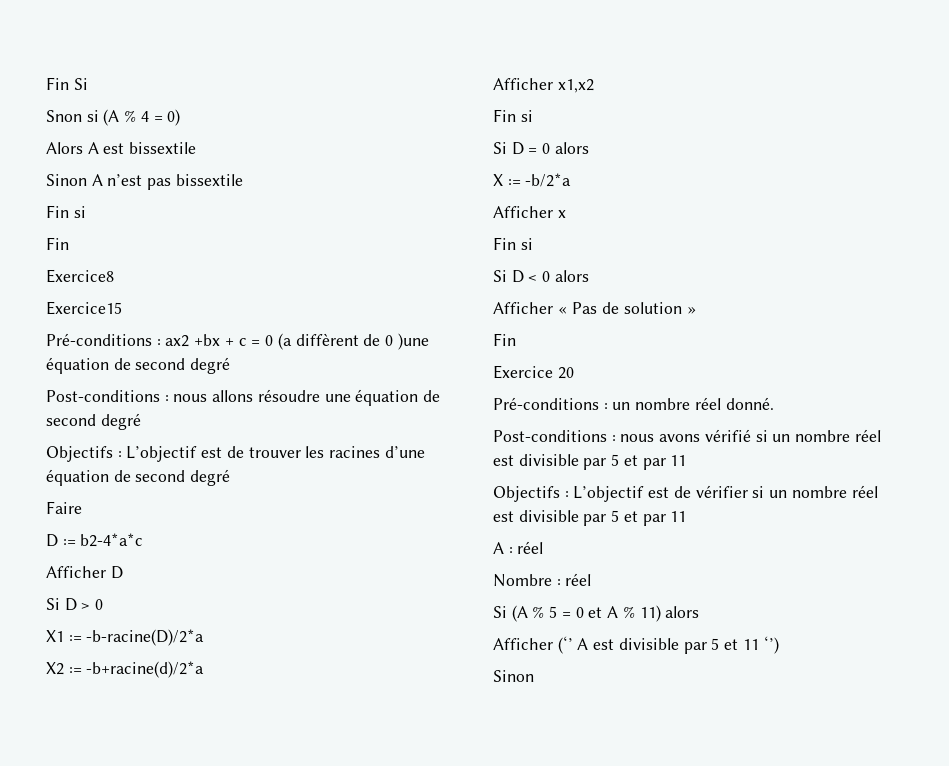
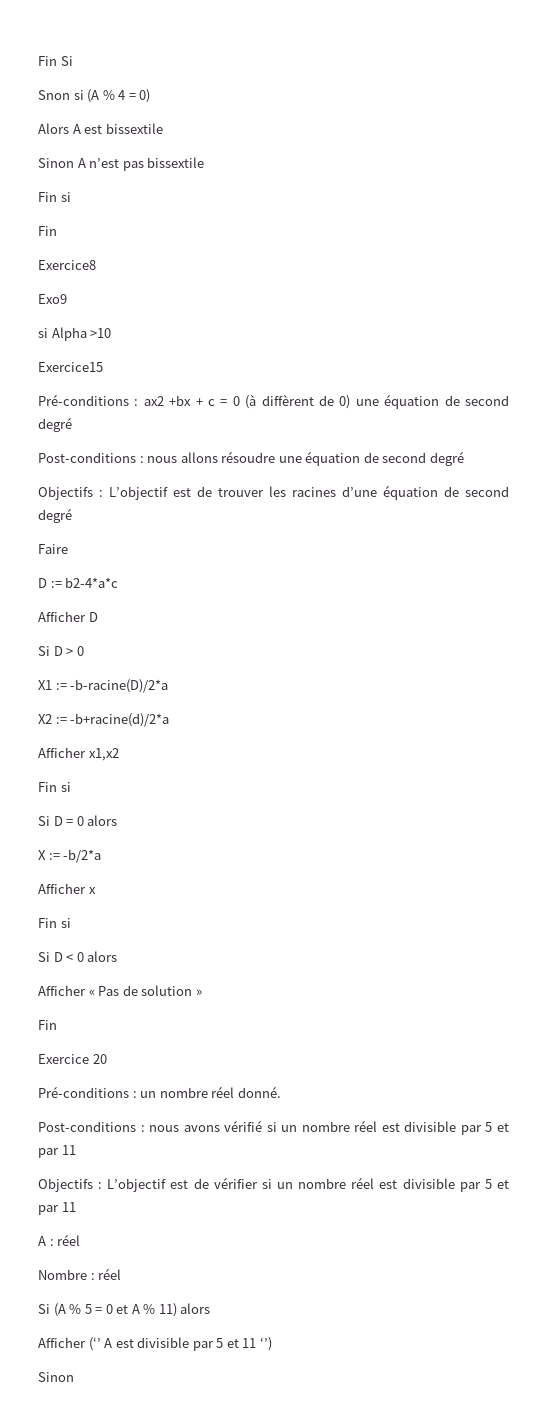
(114, 276) none -> [38,294,67,304] [38,327,112,341] // Exo9 // si Alpha >10
[277,333,292,350] (a -> [245,394,257,409] (à
[384,333,429,350] 0 )une -> [339,395,379,409] 0) une

